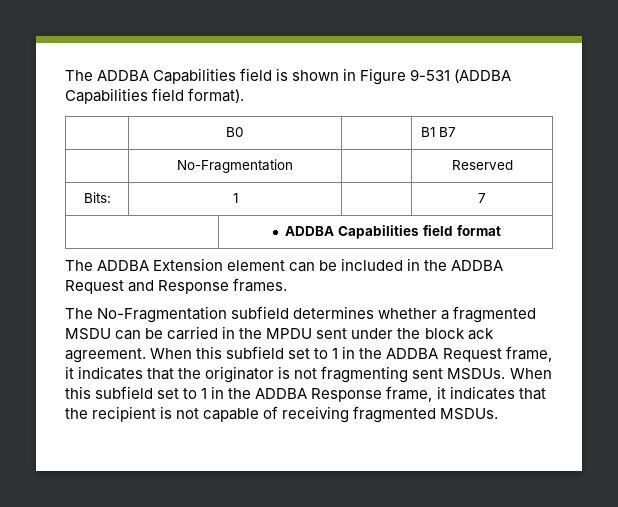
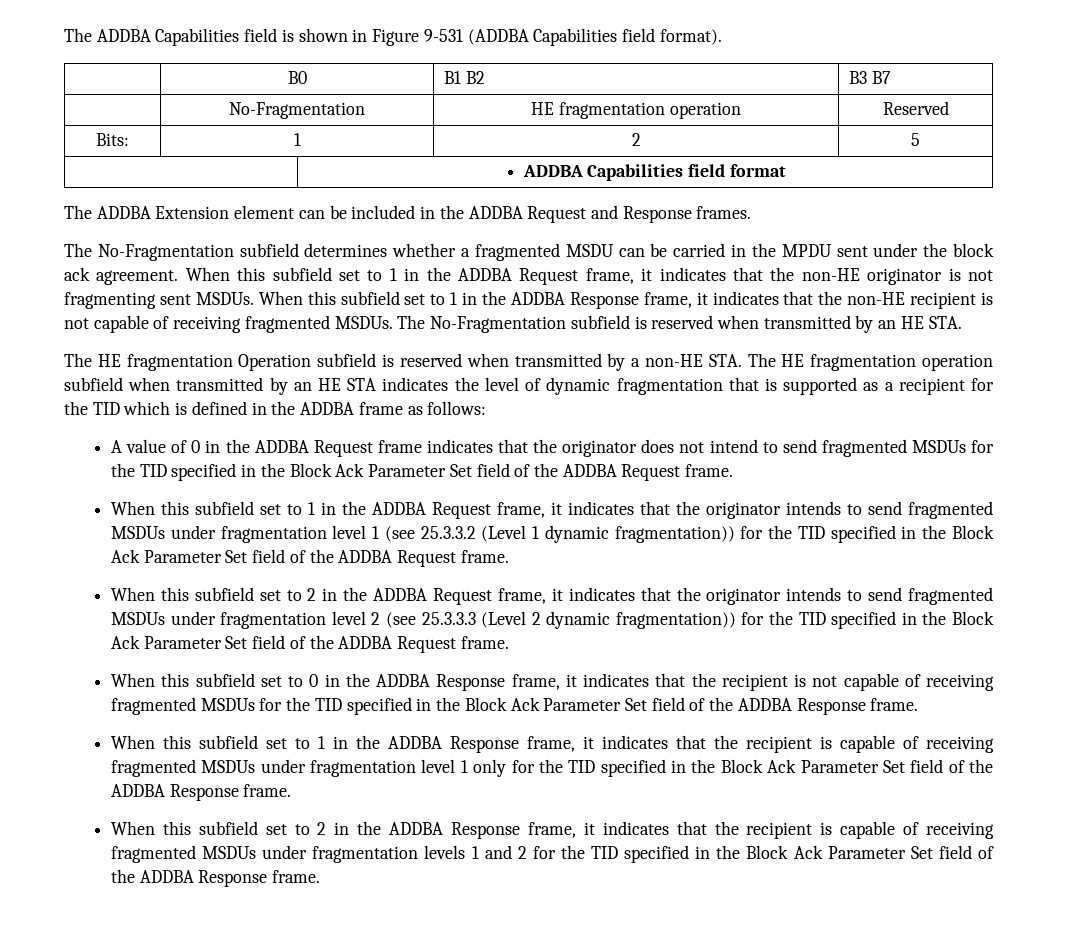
[421,127,436,137] | B1 -> [443,71,485,84] [848,71,867,84] B1 B2 | B3
(293, 166) none -> [531,102,741,119] HE fragmentation operation
[478,193,486,203] | 7 -> [631,133,641,146] [911,133,921,146] 2 | 5
(202, 373) none -> [801,268,860,281] non-HE
(88, 413) none -> [847,292,906,305] non-HE
(499, 414) none -> [397,315,962,333] [64,353,993,371] [64,377,995,395] [64,401,487,415] [111,439,994,457] [111,463,734,481] [111,501,993,519] [111,525,994,543] [111,549,509,567] [111,587,994,605] [111,611,995,629] [111,635,509,653] [111,673,994,691] [111,697,919,715] [111,735,994,753] [111,759,993,777] [111,784,292,801] [111,821,995,839] [111,845,995,863] [111,869,321,887] The No-Fragmentation subfield is reserved when transmitted by an HE STA. // The HE fragmentation Operation subfield is reserved when transmitted by a non-HE STA. The HE fragmentation operation subfield when transmitted by an HE STA indicates the level of dynamic fragmentation that is supported as a recipient for the TID which is defined in the ADDBA frame as follows: // A value of 0 in the ADDBA Request frame indicates that the originator does not intend to send fragmented MSDUs for the TID specified in the Block Ack Parameter Set field of the ADDBA Request frame. // When this subfield set to 1 in the ADDBA Request frame, it indicates that the originator intends to send fragmented MSDUs under fragmentation level 1 (see 25.3.3.2 (Level 1 dynamic fragmentation)) for the TID specified in the Block Ack Parameter Set field of the ADDBA Request frame. // When this subfield set to 2 in the ADDBA Request frame, it indicates that the originator intends to send fragmented MSDUs under fragmentation level 2 (see 25.3.3.3 (Level 2 dynamic fragmentation)) for the TID specified in the Block Ack Parameter Set field of the ADDBA Request frame. // When this subfield set to 0 in the ADDBA Response frame, it indicates that the recipient is not capable of receiving fragmented MSDUs for the TID specified in the Block Ack Parameter Set field of the ADDBA Response frame. // When this subfield set to 1 in the ADDBA Response frame, it indicates that the recipient is capable of receiving fragmented MSDUs under fragmentation level 1 only for the TID specified in the Block Ack Parameter Set field of the ADDBA Response frame. // When this subfield set to 2 in the ADDBA Response frame, it indicates that the recipient is capable of receiving fragmented MSDUs under fragmentation levels 1 and 2 for the TID specified in the Block Ack Parameter Set field of the ADDBA Response frame.

